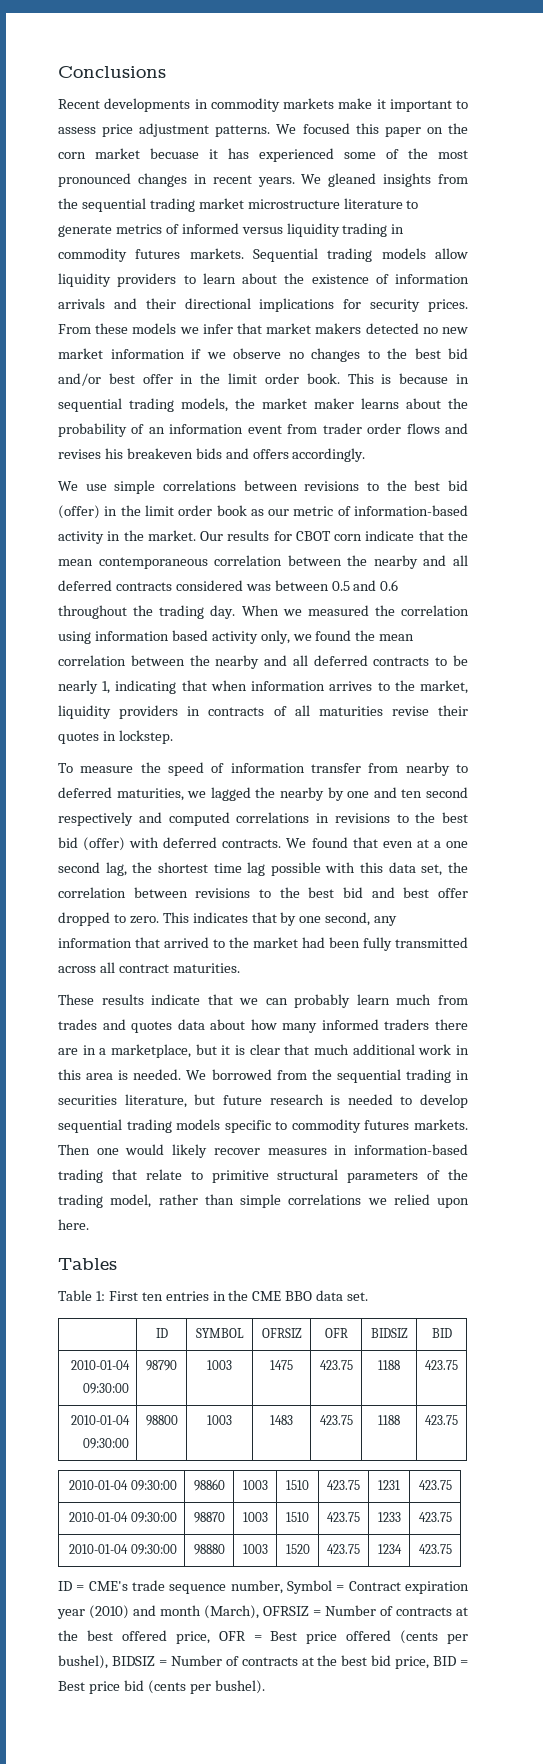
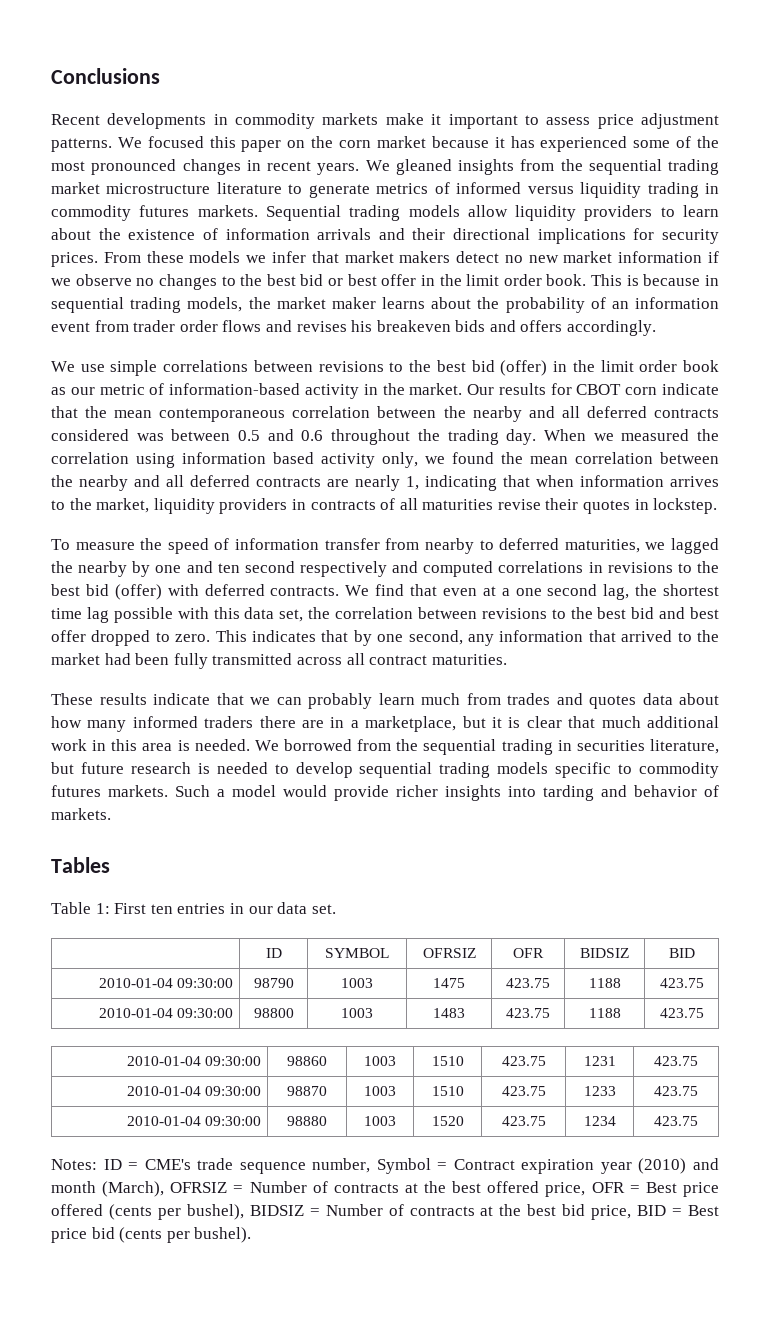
[150,148,199,159] becuase -> [431,136,489,148] because
[365,323,419,334] detected -> [456,251,500,263] detect
[58,373,101,386] and/or -> [328,278,344,286] or
[435,655,468,666] to be -> [327,479,349,487] are
[311,837,348,848] found -> [375,584,405,596] find
[58,1144,469,1158] [58,1169,468,1183] [58,1194,469,1208] [58,1219,89,1230] Then one would likely recover measures in information-based trading that relate to primitive structural parameters of the trading model, rather than simple correlations we relied upon here. -> [175,785,719,801] [51,808,111,820] Such a model would provide richer insights into tarding and behavior of markets.
[228,1290,313,1301] the CME BBO -> [248,906,273,914] our
(452, 1549) none -> [51,1159,97,1170] Notes:

